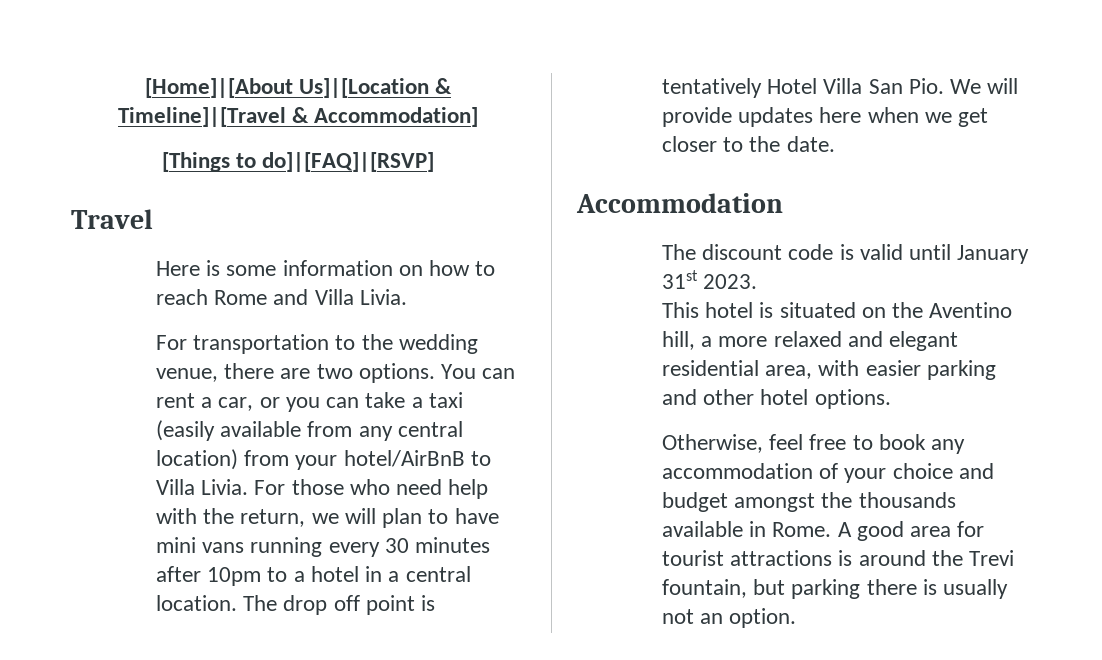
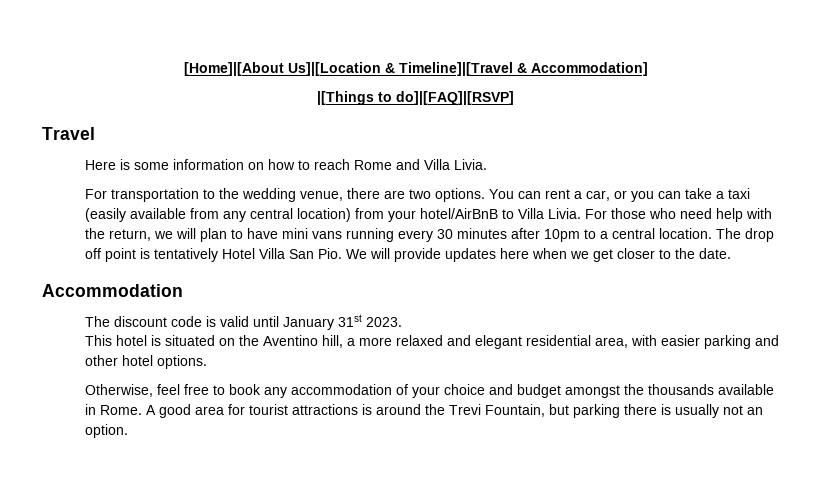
[161,152,230,172] [Things -> [317,91,374,105] |[Things
[310,566,400,582] hotel in a -> (609, 235) none
[662,579,748,598] fountain, -> [485,404,546,417] Fountain,

